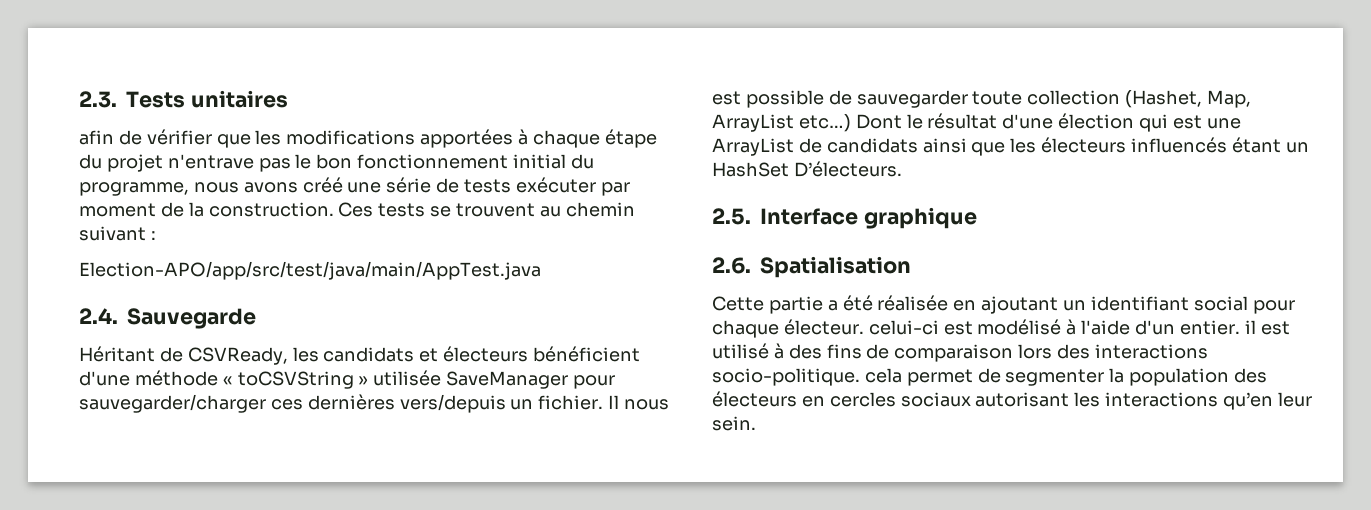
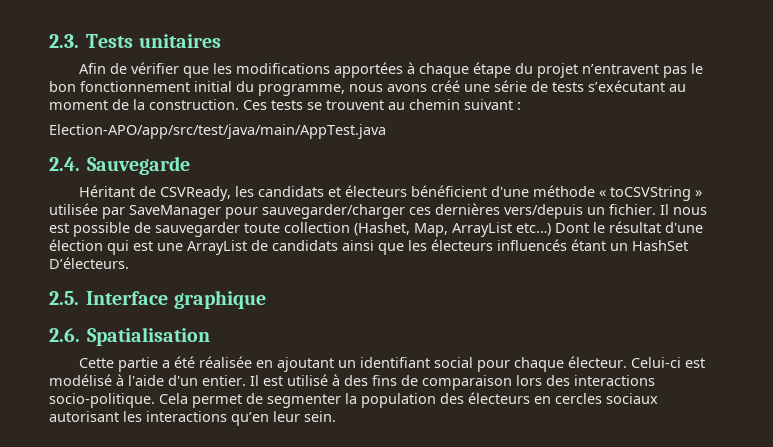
[79,130,114,145] afin -> [79,63,107,74] Afin
[167,154,254,169] n'entrave -> [582,64,660,74] n’entravent
[515,177,630,196] exécuter par -> [588,80,686,92] s’exécutant au
(442, 378) none -> [102,207,125,219] par
[868,320,939,335] celui-ci -> [631,357,682,368] Celui-ci
[1244,320,1256,334] il -> [250,375,259,386] Il
[864,368,902,383] cela -> [159,393,188,404] Cela

